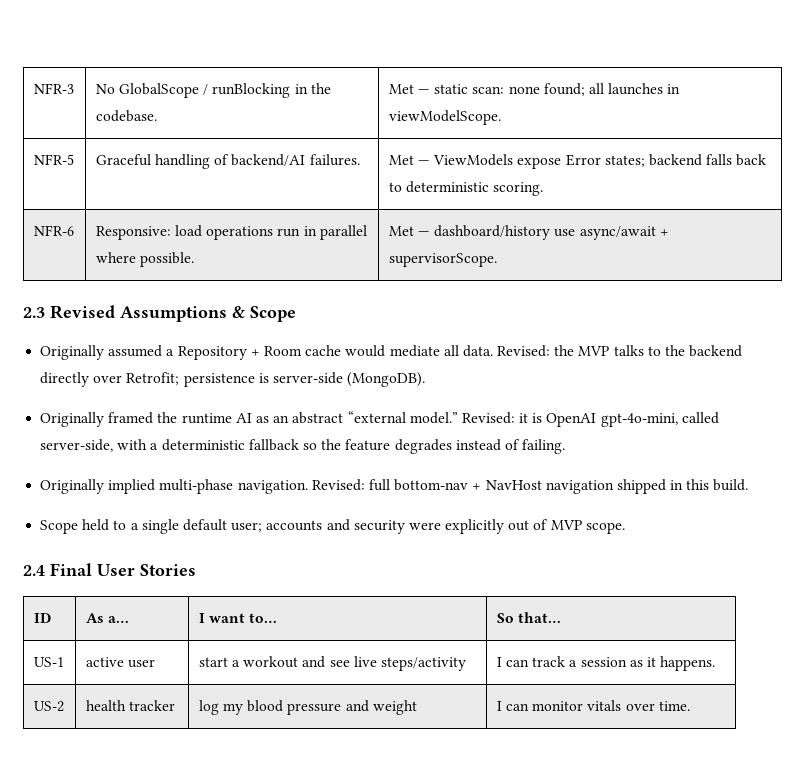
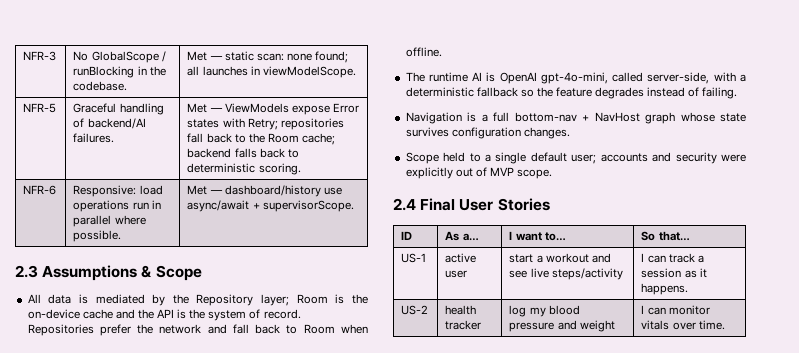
[604,155,645,167] states; -> [187,118,344,130] [187,133,336,145] states with Retry; repositories fall back to the Room cache;
[50,305,115,319] Revised -> (38, 271) none
[40,345,743,360] [40,372,426,387] [40,411,529,427] Originally assumed a Repository + Room cache would mediate all data. Revised: the MVP talks to the backend directly over Retrofit; persistence is server-side (MongoDB). // Originally framed the runtime AI as an abstract “external model.” Revised: it -> [27,294,368,306] [27,309,301,321] [27,324,369,336] [405,47,442,57] [405,72,483,82] All data is mediated by the Repository layer; Room is the on-device cache and the API is the system of record. Repositories prefer the network and fall back to Room when offline. // The runtime AI
[40,479,749,494] Originally implied multi-phase navigation. Revised: full bottom-nav + NavHost navigation shipped in this build. -> [405,112,747,124] [405,127,570,139] Navigation is a full bottom-nav + NavHost graph whose state survives configuration changes.

